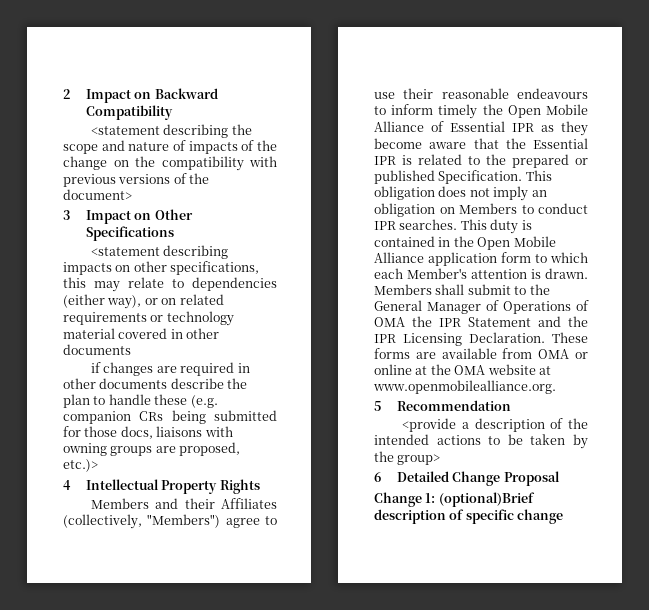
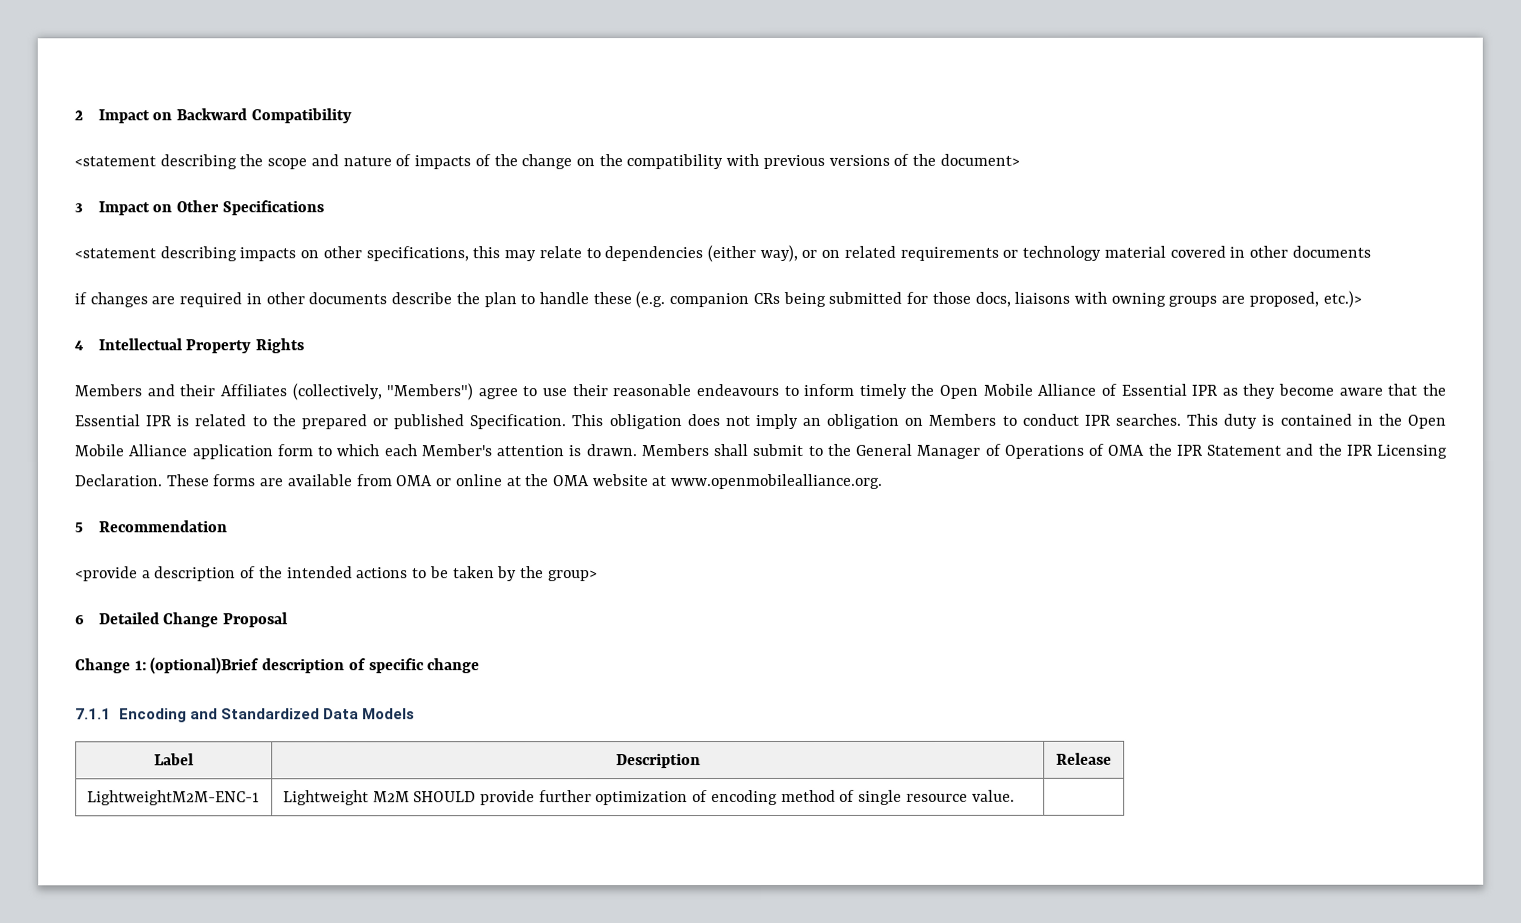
(564, 516) none -> [75,708,415,723] [154,753,194,766] [615,753,701,769] [1056,752,1112,765] [86,790,260,806] [282,789,1015,806] // 7.1.1 Encoding and Standardized Data Models // Label | Description | Release // LightweightM2M-ENC-1 | Lightweight M2M SHOULD provide further optimization of encoding method of single resource value. |

